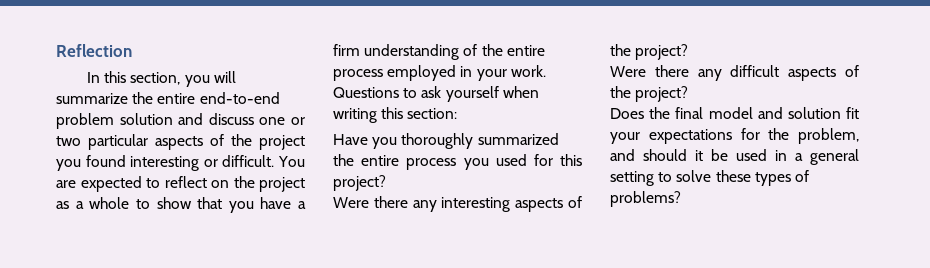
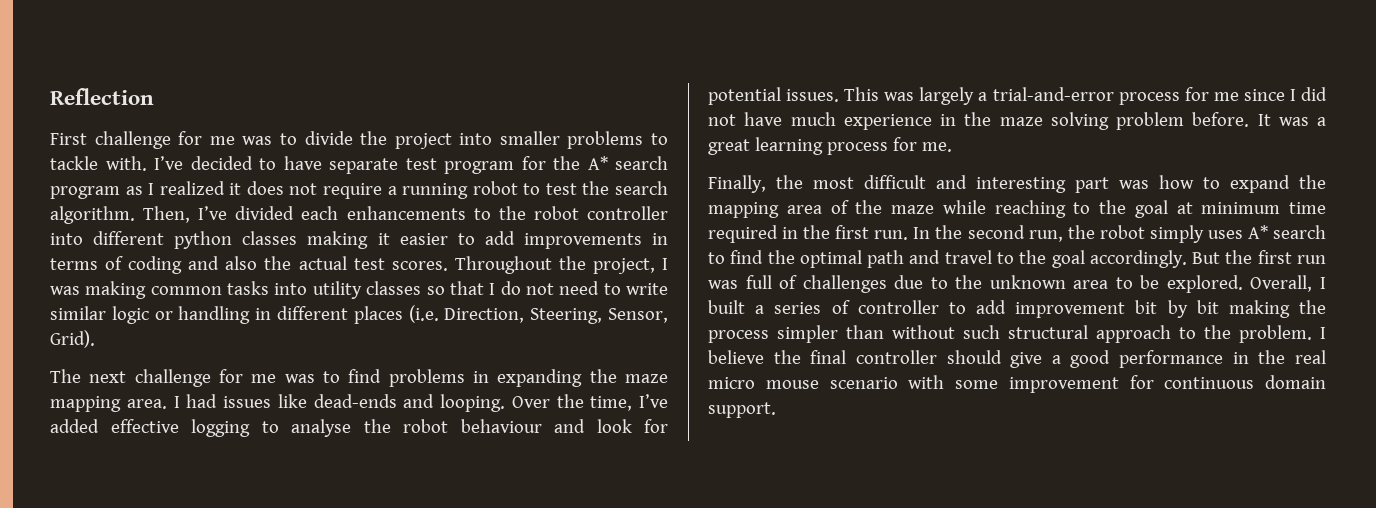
[87,71,236,87] [56,92,280,104] [56,113,305,129] [56,134,305,150] [56,155,306,171] [56,176,305,192] [56,197,306,213] [333,44,545,60] [333,65,546,81] [333,86,539,102] [333,107,458,123] [333,133,559,149] [333,154,582,170] [333,175,386,191] [333,196,582,212] [610,44,689,60] [610,65,859,81] [610,86,689,102] [610,107,859,119] [610,128,859,144] [610,149,859,165] [610,170,809,186] [610,191,681,207] In this section, you will summarize the entire end-to-end problem solution and discuss one or two particular aspects of the project you found interesting or difficult. You are expected to reflect on the project as a whole to show that you have a firm understanding of the entire process employed in your work. Questions to ask yourself when writing this section: // Have you thoroughly summarized the entire process you used for this project? // Were there any interesting aspects of the project? // Were there any difficult aspects of the project? // Does the final model and solution fit your expectations for the problem, and should it be used in a general setting to solve these types of problems? -> [50,131,668,149] [50,156,668,174] [50,181,668,199] [50,206,668,224] [50,231,669,249] [50,256,668,274] [50,281,669,299] [50,305,668,324] [50,330,95,348] [50,369,668,387] [50,394,668,412] [50,419,668,437] [708,87,1327,105] [708,112,1326,130] [708,137,952,155] [708,175,1326,193] [708,200,1326,218] [708,225,1326,243] [708,250,1326,268] [708,275,1326,293] [708,300,1326,318] [708,325,1326,343] [708,350,1326,368] [708,375,1326,393] [708,402,776,418] First challenge for me was to divide the project into smaller problems to tackle with. I’ve decided to have separate test program for the A* search program as I realized it does not require a running robot to test the search algorithm. Then, I’ve divided each enhancements to the robot controller into different python classes making it easier to add improvements in terms of coding and also the actual test scores. Throughout the project, I was making common tasks into utility classes so that I do not need to write similar logic or handling in different places (i.e. Direction, Steering, Sensor, Grid). // The next challenge for me was to find problems in expanding the maze mapping area. I had issues like dead-ends and looping. Over the time, I’ve added effective logging to analyse the robot behaviour and look for potential issues. This was largely a trial-and-error process for me since I did not have much experience in the maze solving problem before. It was a great learning process for me. // Finally, the most difficult and interesting part was how to expand the mapping area of the maze while reaching to the goal at minimum time required in the first run. In the second run, the robot simply uses A* search to find the optimal path and travel to the goal accordingly. But the first run was full of challenges due to the unknown area to be explored. Overall, I built a series of controller to add improvement bit by bit making the process simpler than without such structural approach to the problem. I believe the final controller should give a good performance in the real micro mouse scenario with some improvement for continuous domain support.

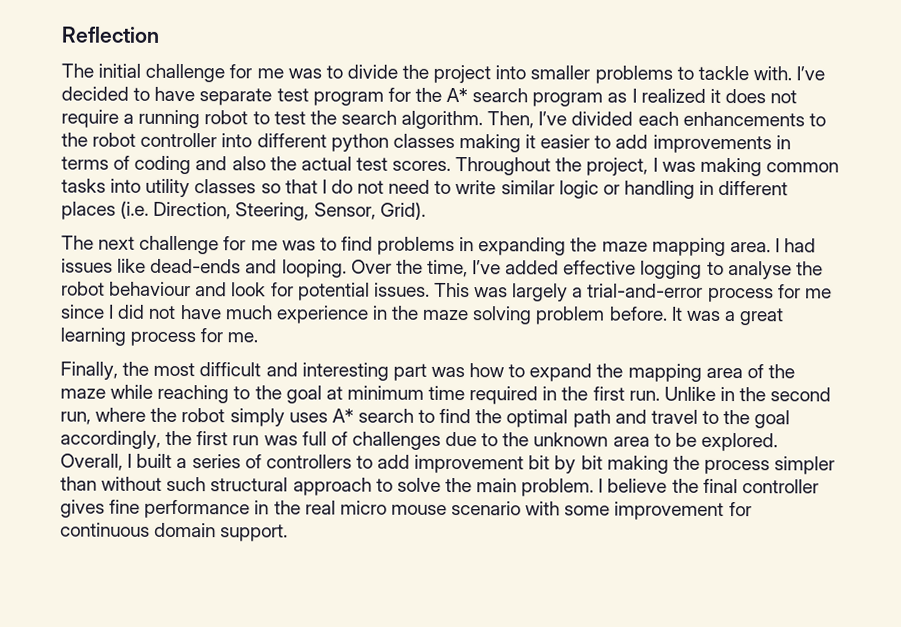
[50,133,87,145] First -> [61,63,142,78] The initial
[913,227,931,239] In -> [663,386,735,402] Unlike in
(1063, 236) none -> [95,407,147,422] where
[1089,250,1221,268] accordingly. But -> [60,430,161,449] accordingly,
[857,300,939,314] controller -> [265,454,352,469] controllers
[1204,325,1231,339] the -> [396,477,518,493] solve the main
[946,350,1111,368] should give a good -> [60,499,141,518] gives fine

